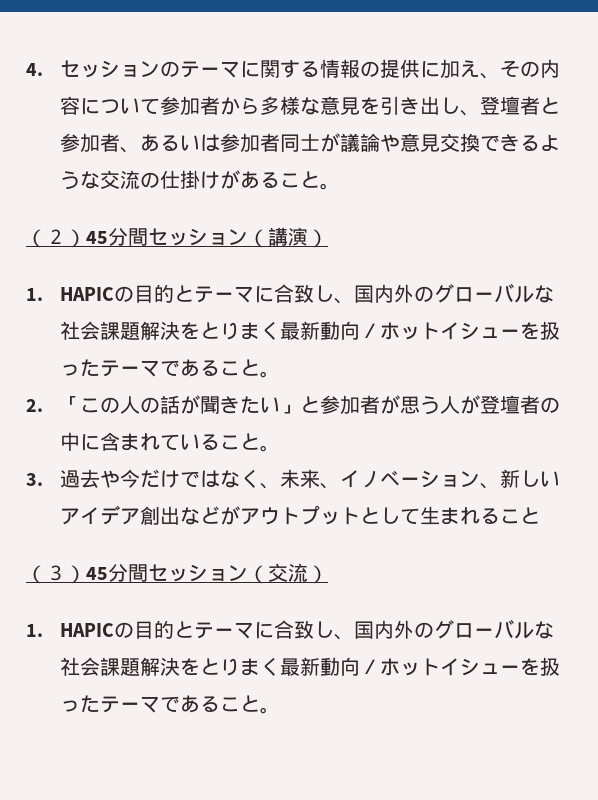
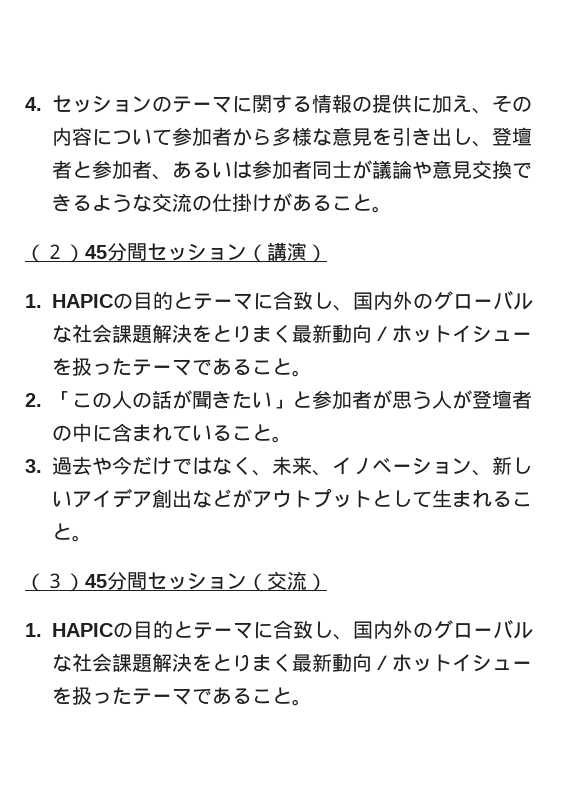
(540, 515) none -> [72,535,92,542] 。

